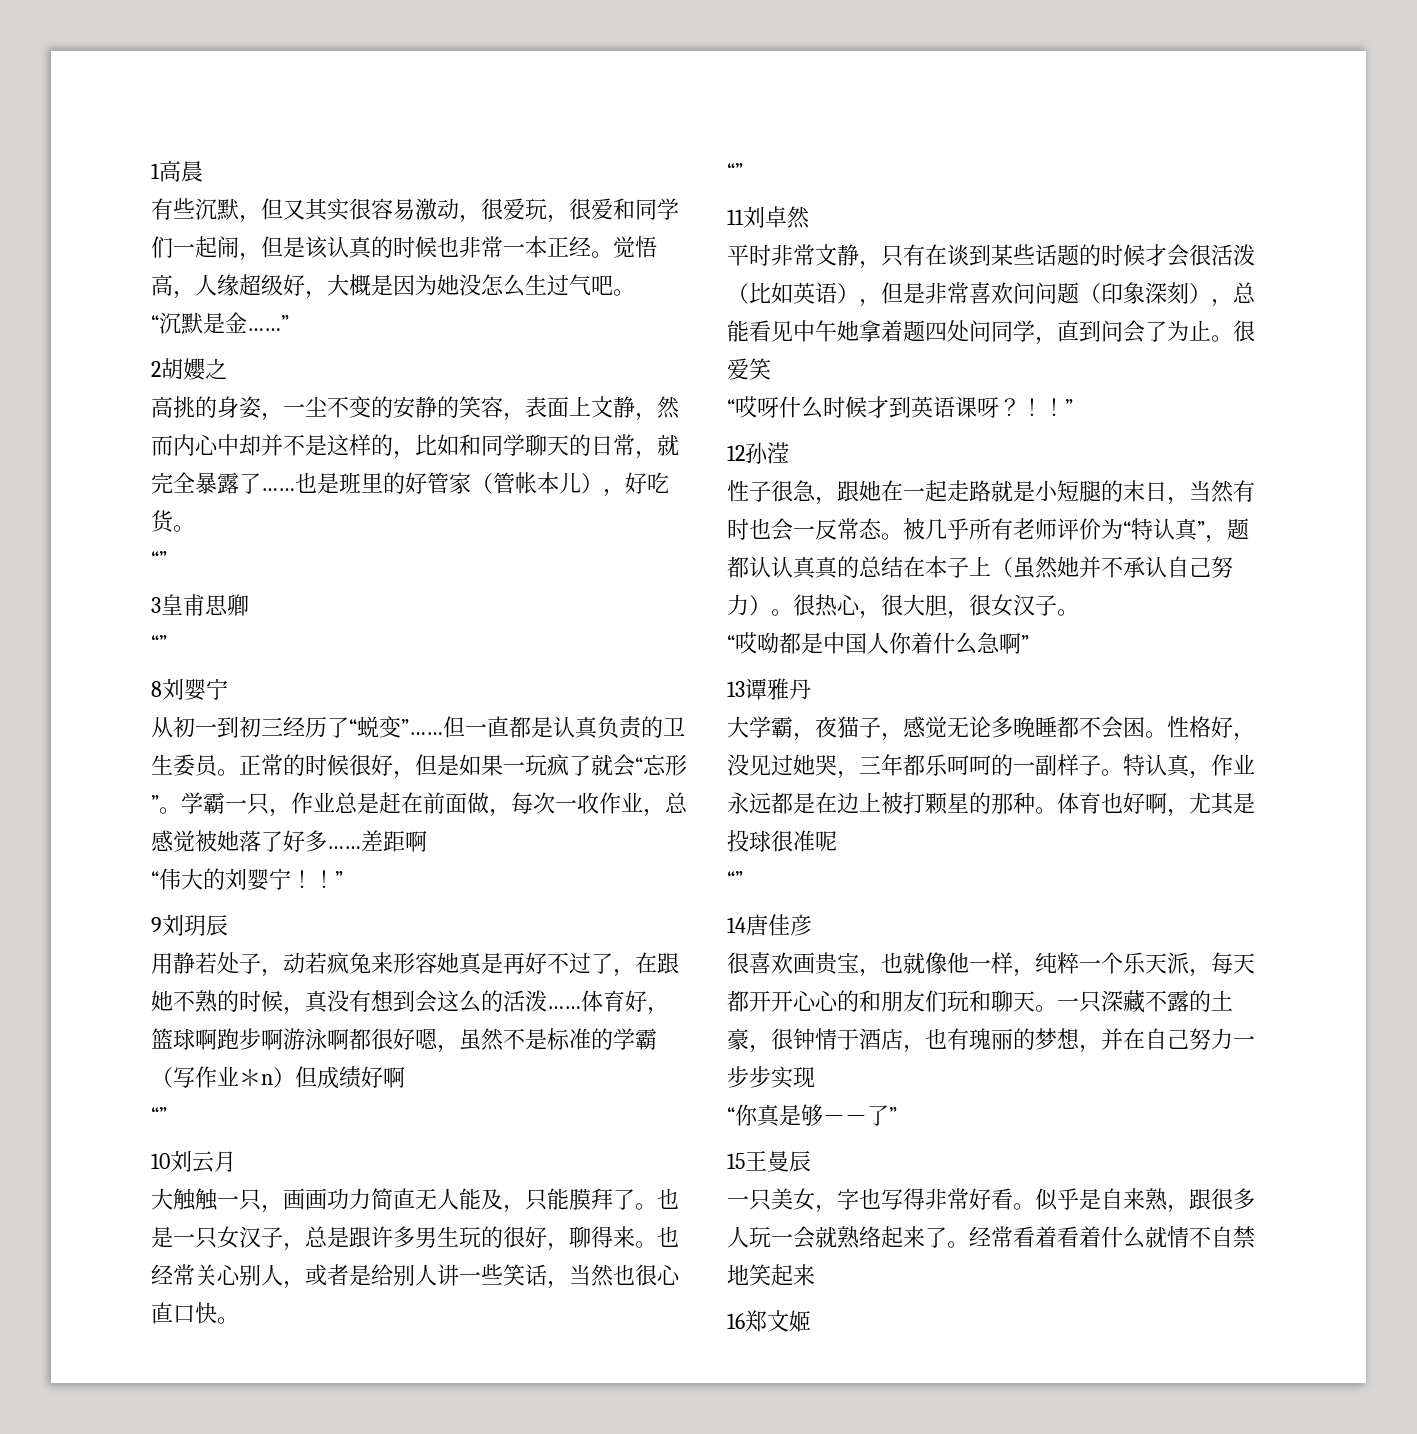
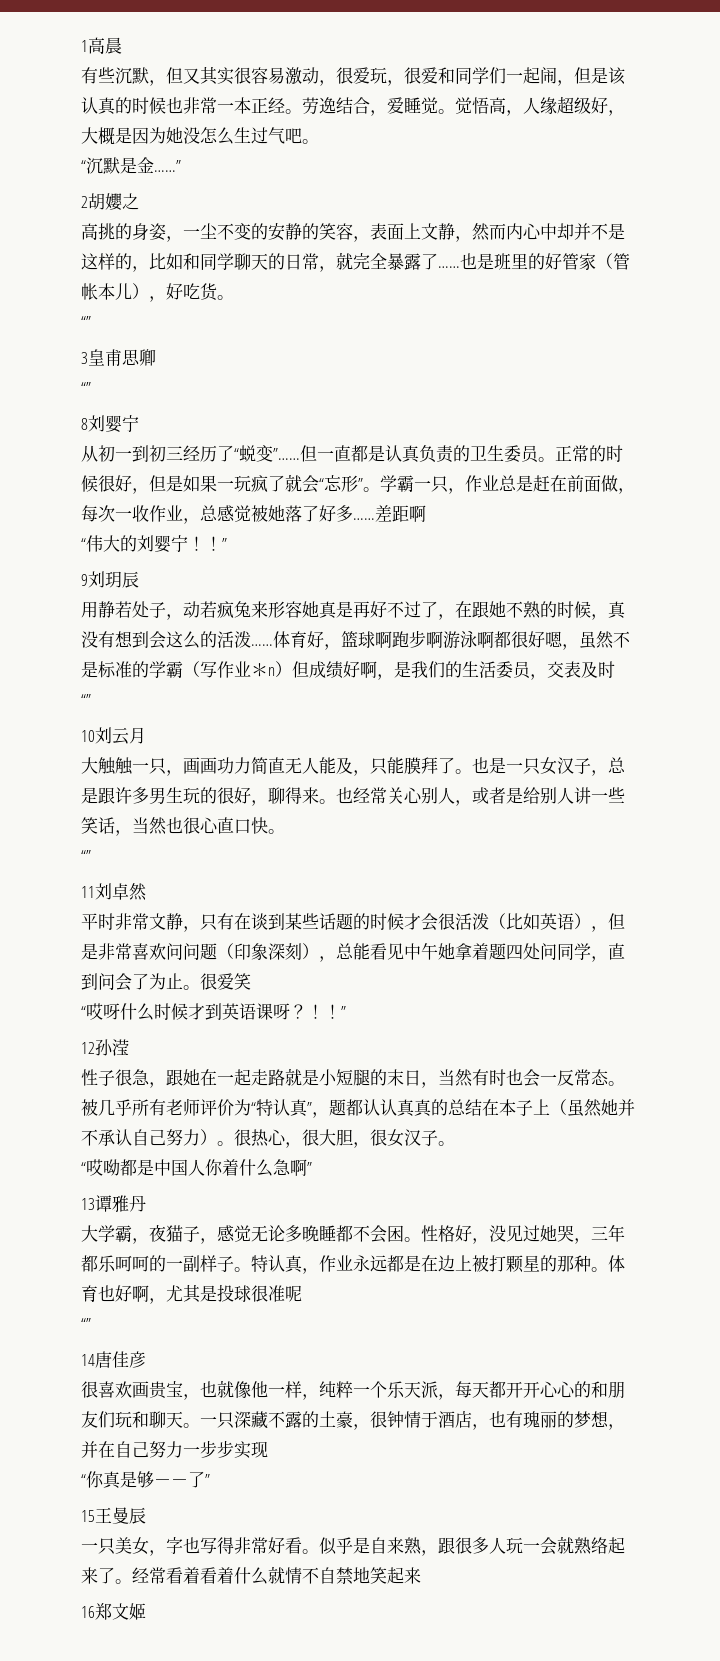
(613, 254) none -> [302,97,455,116] 劳逸结合，爱睡觉。
(405, 1077) none -> [377,661,615,680] ，是我们的生活委员，交表及时

